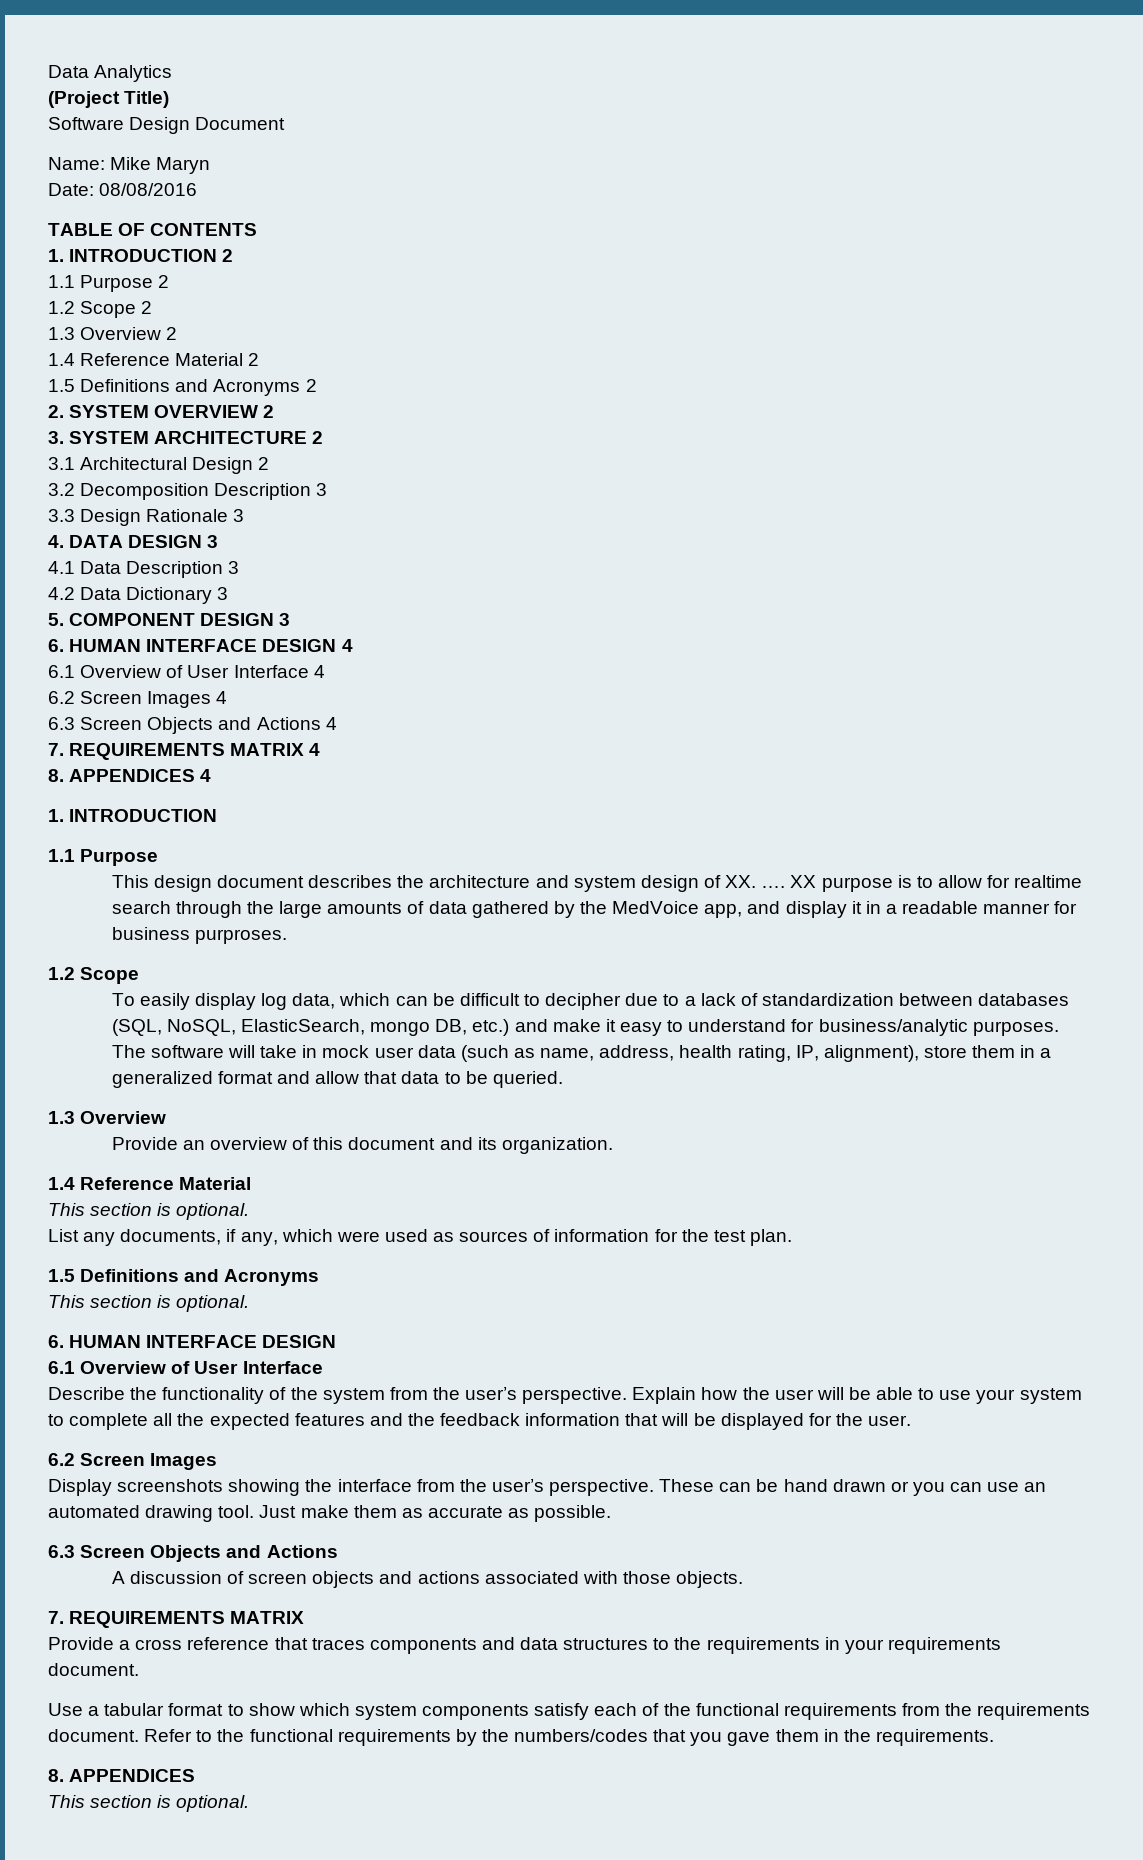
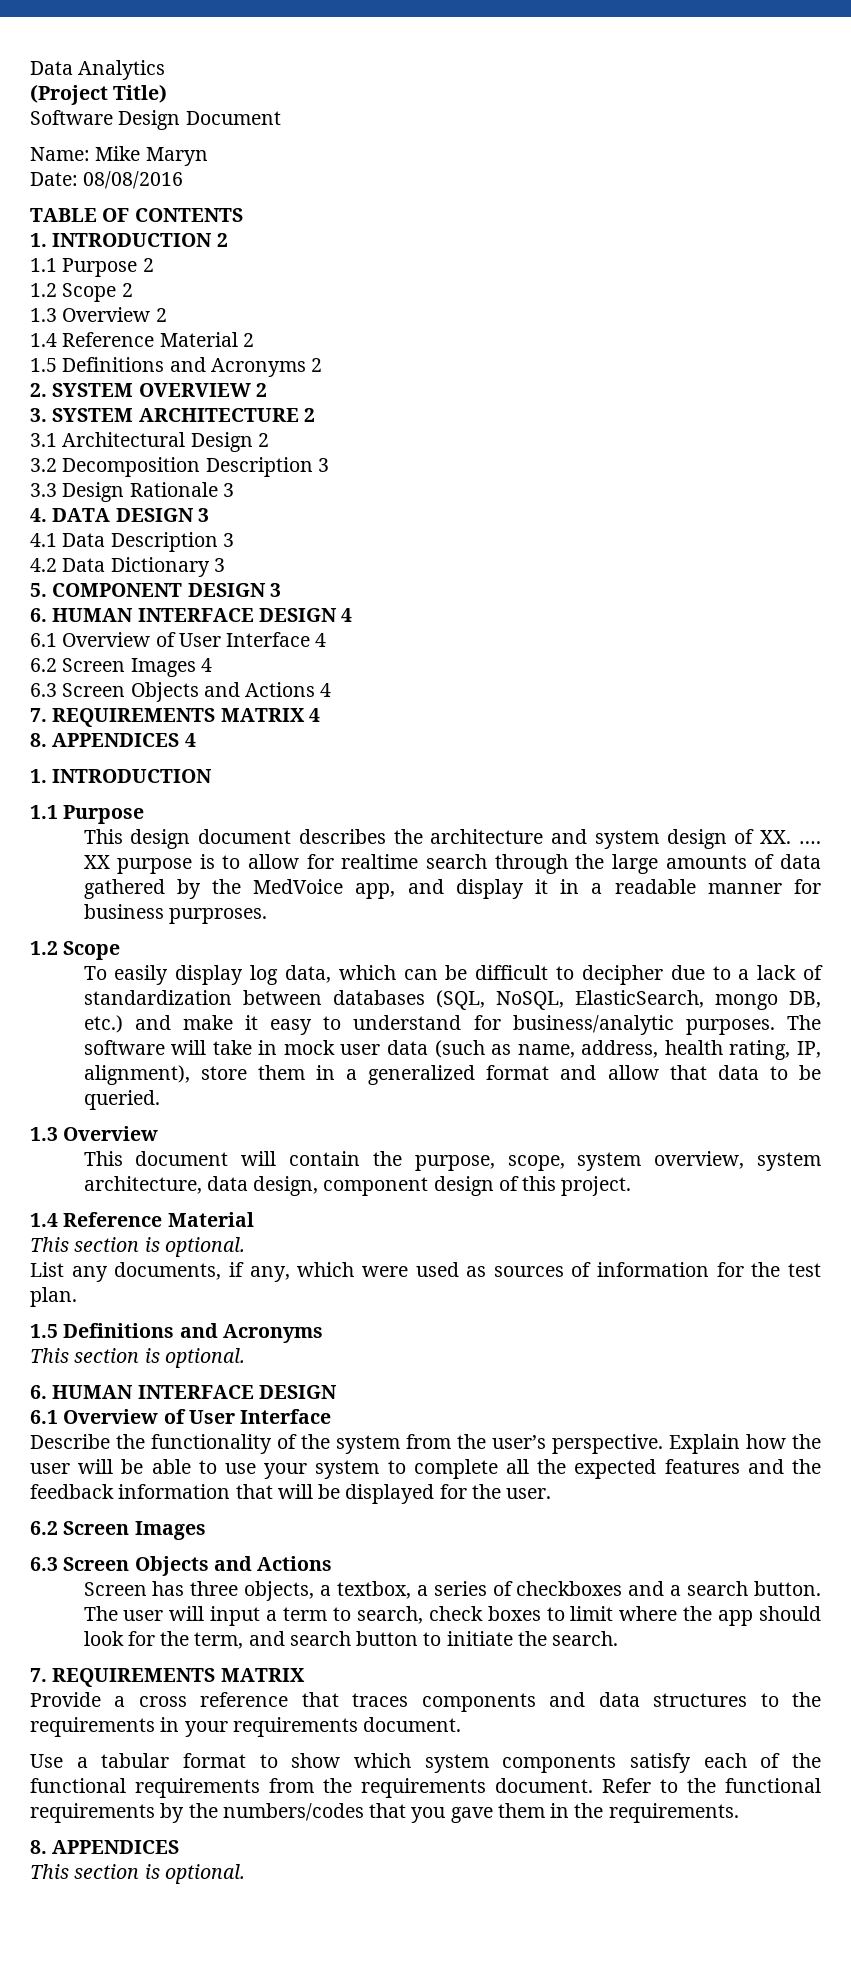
[111,1137,613,1154] Provide an overview of this document and its organization. -> [83,1151,821,1171] [83,1176,632,1196] This document will contain the purpose, scope, system overview, system architecture, data design, component design of this project.
[48,1479,1047,1496] [48,1505,612,1522] // Display screenshots showing the interface from the user’s perspective. These can be hand drawn or you can use an automated drawing tool. Just make them as accurate as possible. -> (206, 1530) none
[111,1571,744,1588] A discussion of screen objects and actions associated with those objects. -> [83,1581,821,1601] [83,1606,822,1626] [83,1631,619,1649] Screen has three objects, a textbox, a series of checkboxes and a search button. The user will input a term to search, check boxes to limit where the app should look for the term, and search button to initiate the search.

